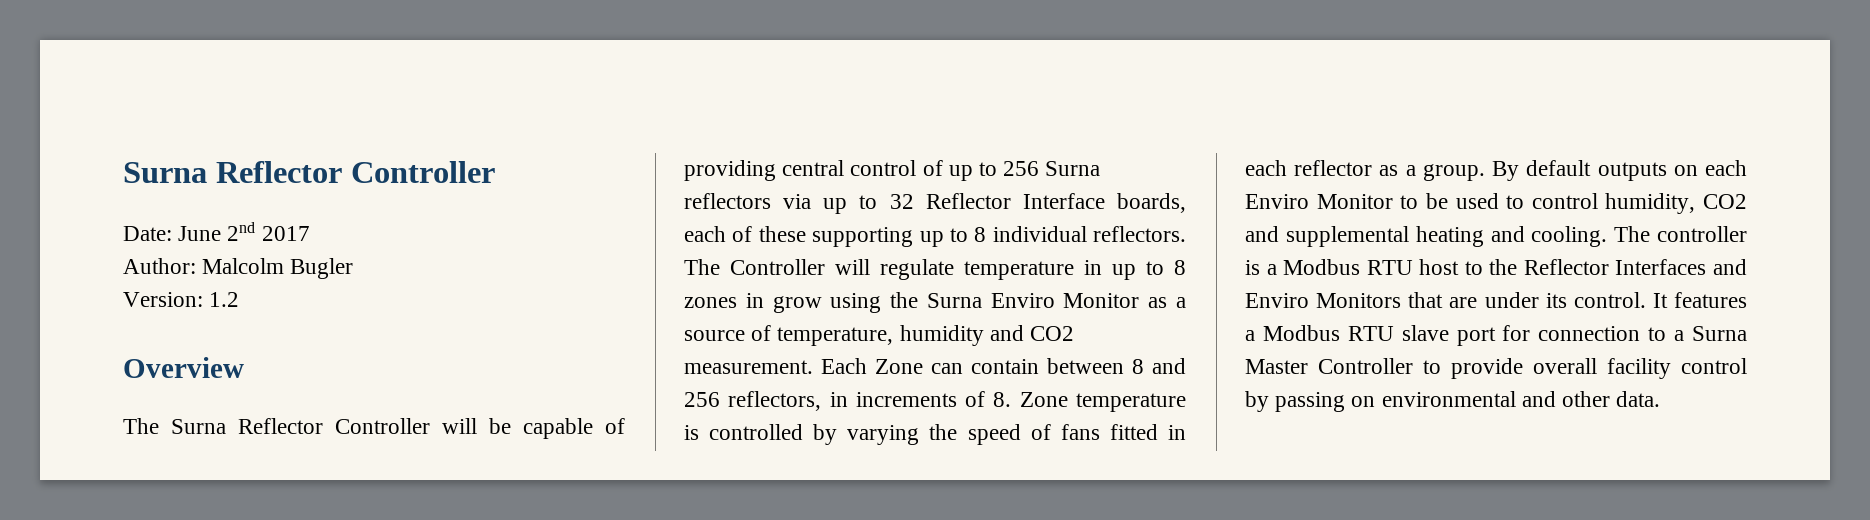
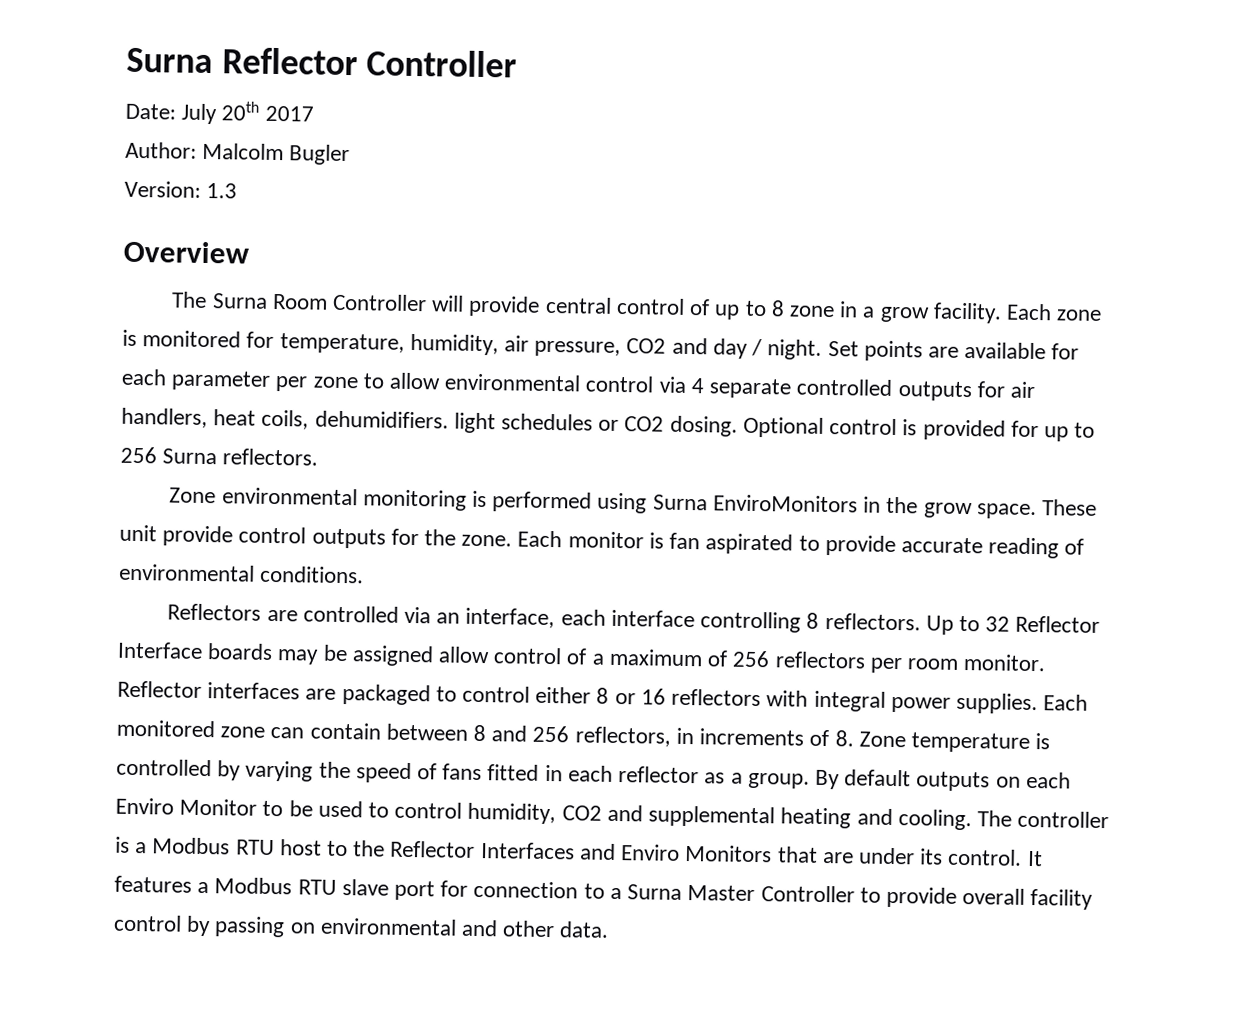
[178,222,256,241] June 2nd -> [181,101,260,125] July 20th
[209,292,240,307] 1.2 -> [206,182,238,199] 1.3
[238,418,625,439] [684,160,776,181] Reflector Controller will be capable of providing -> [271,293,541,317] Room Controller will provide
[1003,161,1101,176] [684,193,1186,214] [684,226,1186,247] [684,259,1186,280] [684,292,1186,313] [684,325,1075,346] [684,358,923,374] 256 Surna reflectors via up to 32 Reflector Interface boards, each of these supporting up to 8 individual reflectors. The Controller will regulate temperature in up to 8 zones in grow using the Surna Enviro Monitor as a source of temperature, humidity and CO2 measurement. Each Zone -> [770,300,1103,324] [122,329,1080,362] [121,368,1035,402] [121,407,1096,442] [120,446,319,466] [169,487,1097,520] [119,524,1085,559] [119,563,365,584] [167,603,1101,635] [117,641,1047,674] [117,680,1089,715] [116,719,266,738] 8 zone in a grow facility. Each zone is monitored for temperature, humidity, air pressure, CO2 and day / night. Set points are available for each parameter per zone to allow environmental control via 4 separate controlled outputs for air handlers, heat coils, dehumidifiers. light schedules or CO2 dosing. Optional control is provided for up to 256 Surna reflectors. // Zone environmental monitoring is performed using Surna EnviroMonitors in the grow space. These unit provide control outputs for the zone. Each monitor is fan aspirated to provide accurate reading of environmental conditions. // Reflectors are controlled via an interface, each interface controlling 8 reflectors. Up to 32 Reflector Interface boards may be assigned allow control of a maximum of 256 reflectors per room monitor. Reflector interfaces are packaged to control either 8 or 16 reflectors with integral power supplies. Each monitored zone

